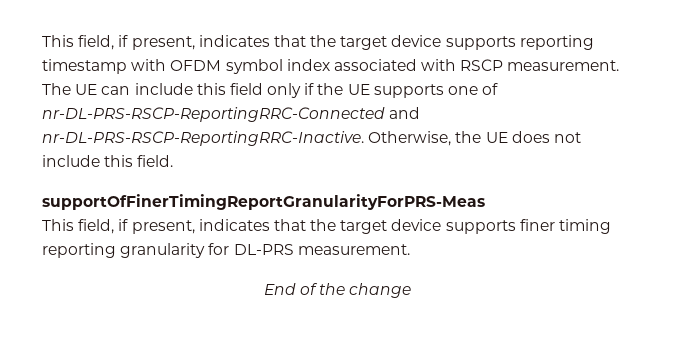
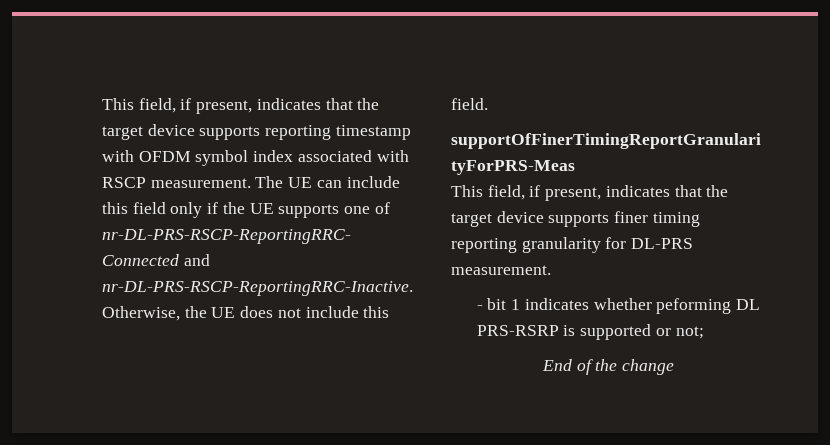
(410, 249) none -> [476,298,761,314] [476,324,704,340] // - bit 1 indicates whether peforming DL PRS-RSRP is supported or not;

